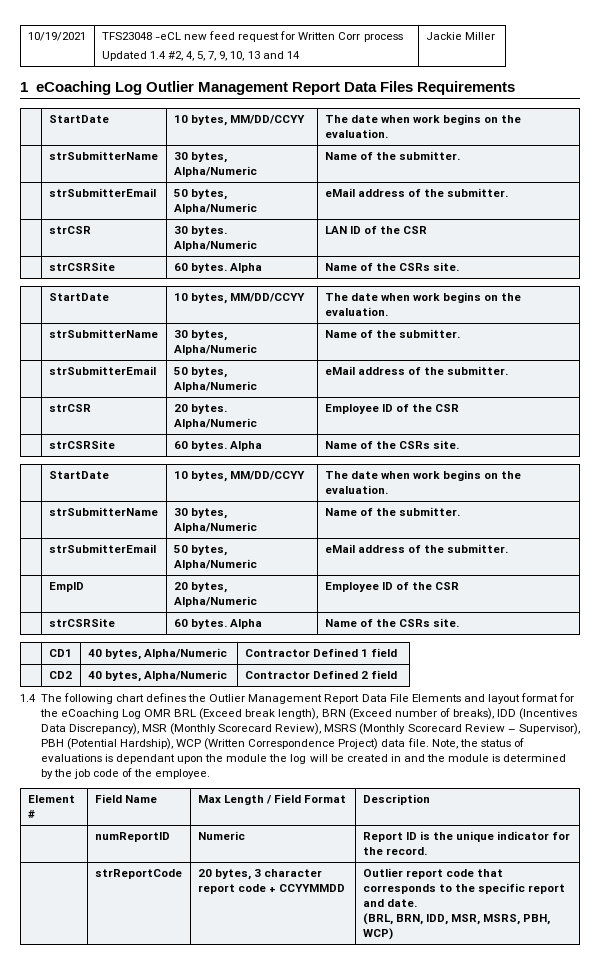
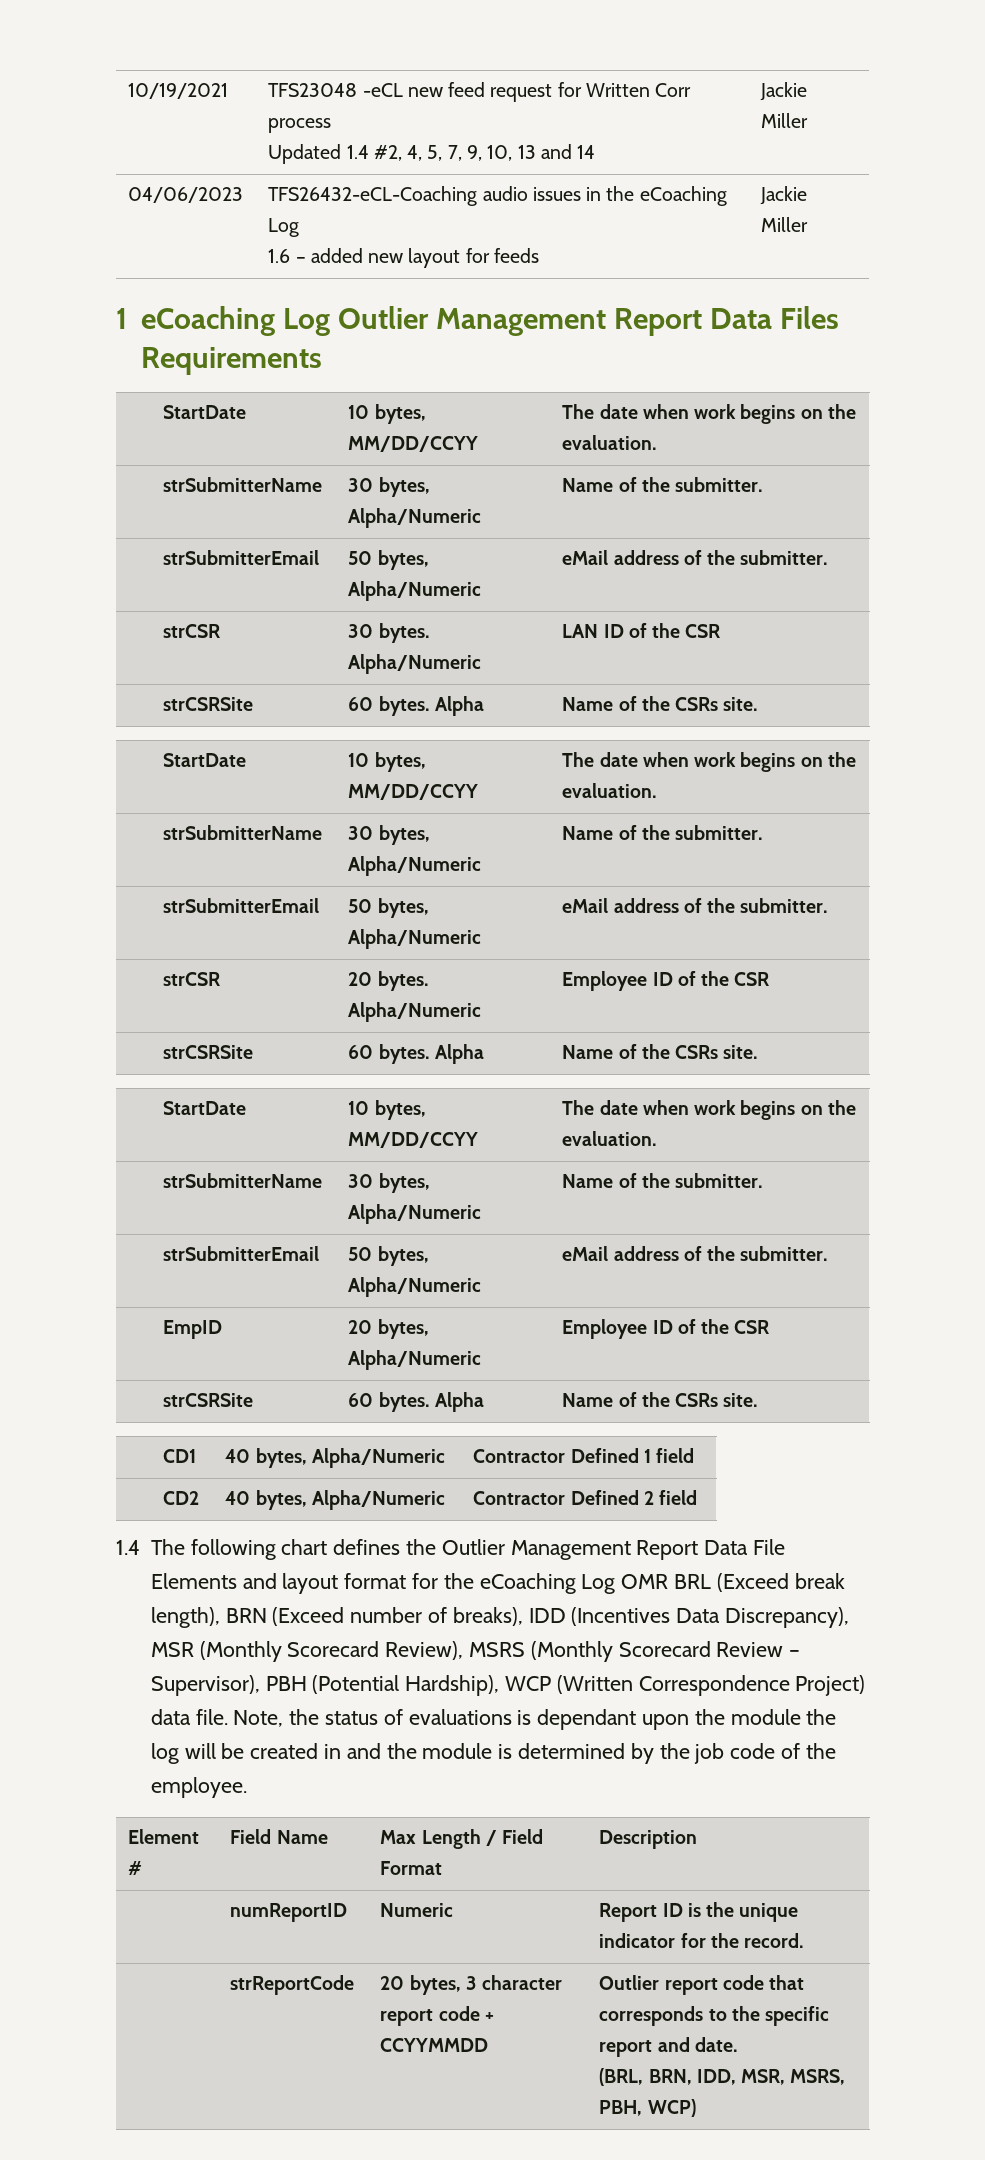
(495, 36) none -> [128,187,244,203] [268,186,727,206] [268,218,300,237] [268,248,540,268] [760,186,808,205] [761,217,809,232] // 04/06/2023 | TFS26432-eCL-Coaching audio issues in the eCoaching Log // 1.6 – added new layout for feeds | Jackie Miller

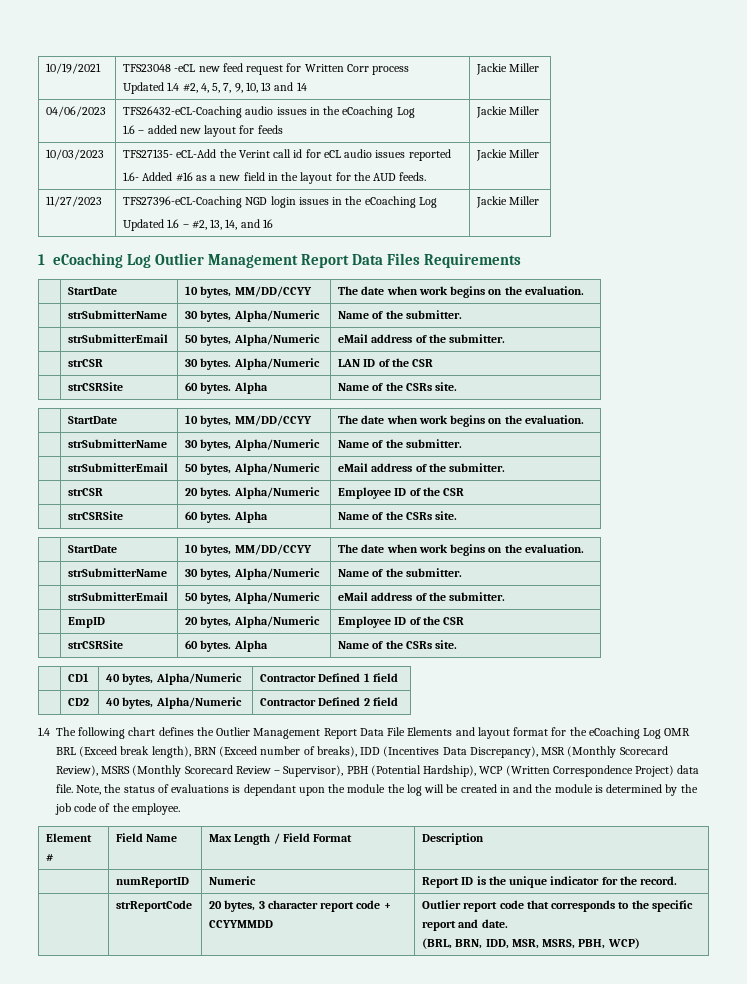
(809, 224) none -> [46,149,105,160] [123,149,451,161] [123,172,427,184] [476,149,540,161] [46,196,103,207] [123,196,437,208] [123,219,273,231] [476,196,540,208] // 10/03/2023 | TFS27135- eCL-Add the Verint call id for eCL audio issues reported // 1.6- Added #16 as a new field in the layout for the AUD feeds. | Jackie Miller // 11/27/2023 | TFS27396-eCL-Coaching NGD login issues in the eCoaching Log // Updated 1.6 – #2, 13, 14, and 16 | Jackie Miller

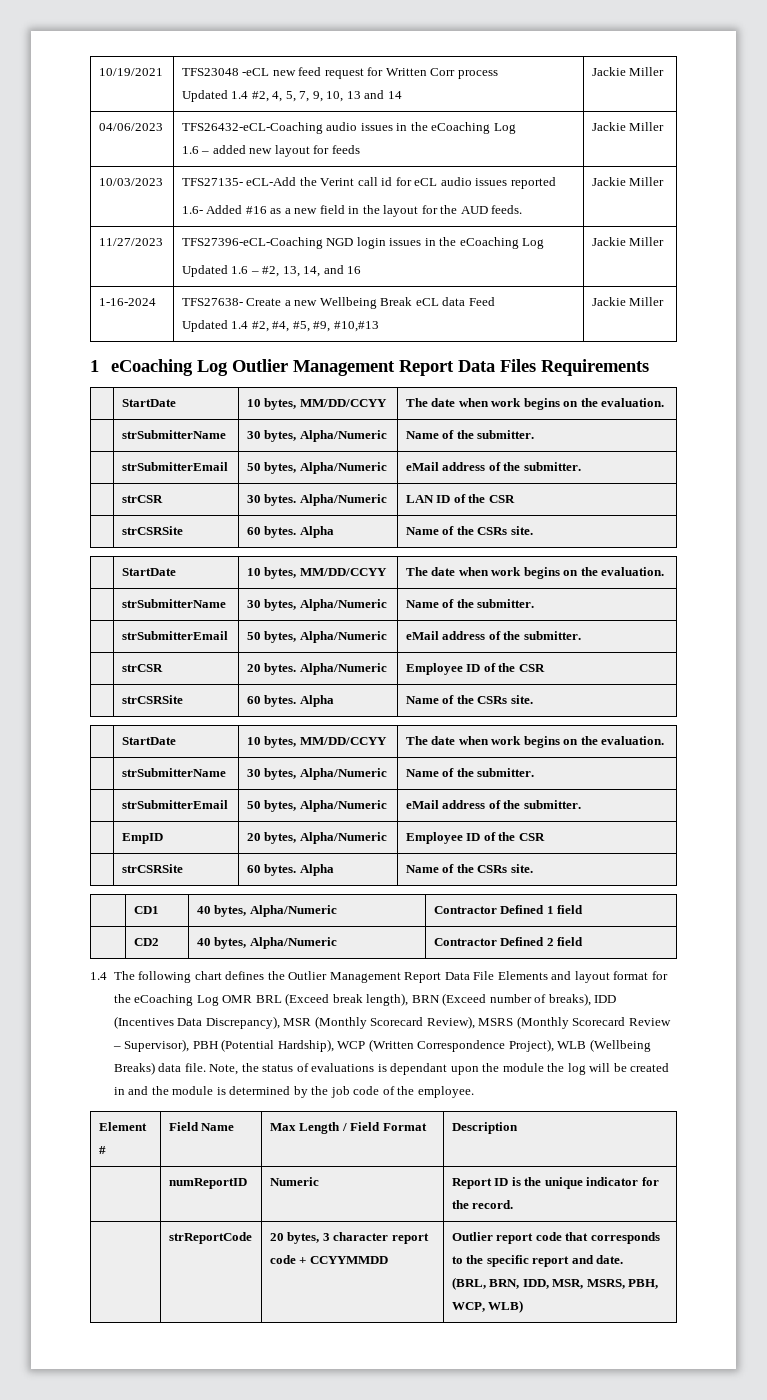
(540, 200) none -> [98,298,156,306] [181,297,495,309] [181,320,379,332] [591,297,665,306] // 1-16-2024 | TFS27638- Create a new Wellbeing Break eCL data Feed // Updated 1.4 #2, #4, #5, #9, #10,#13 | Jackie Miller
[635,765,675,777] Project) -> [508,1039,651,1052] [113,1062,155,1075] Project), WLB (Wellbeing Breaks)
[607,938,640,949] WCP) -> [451,1300,524,1313] WCP, WLB)

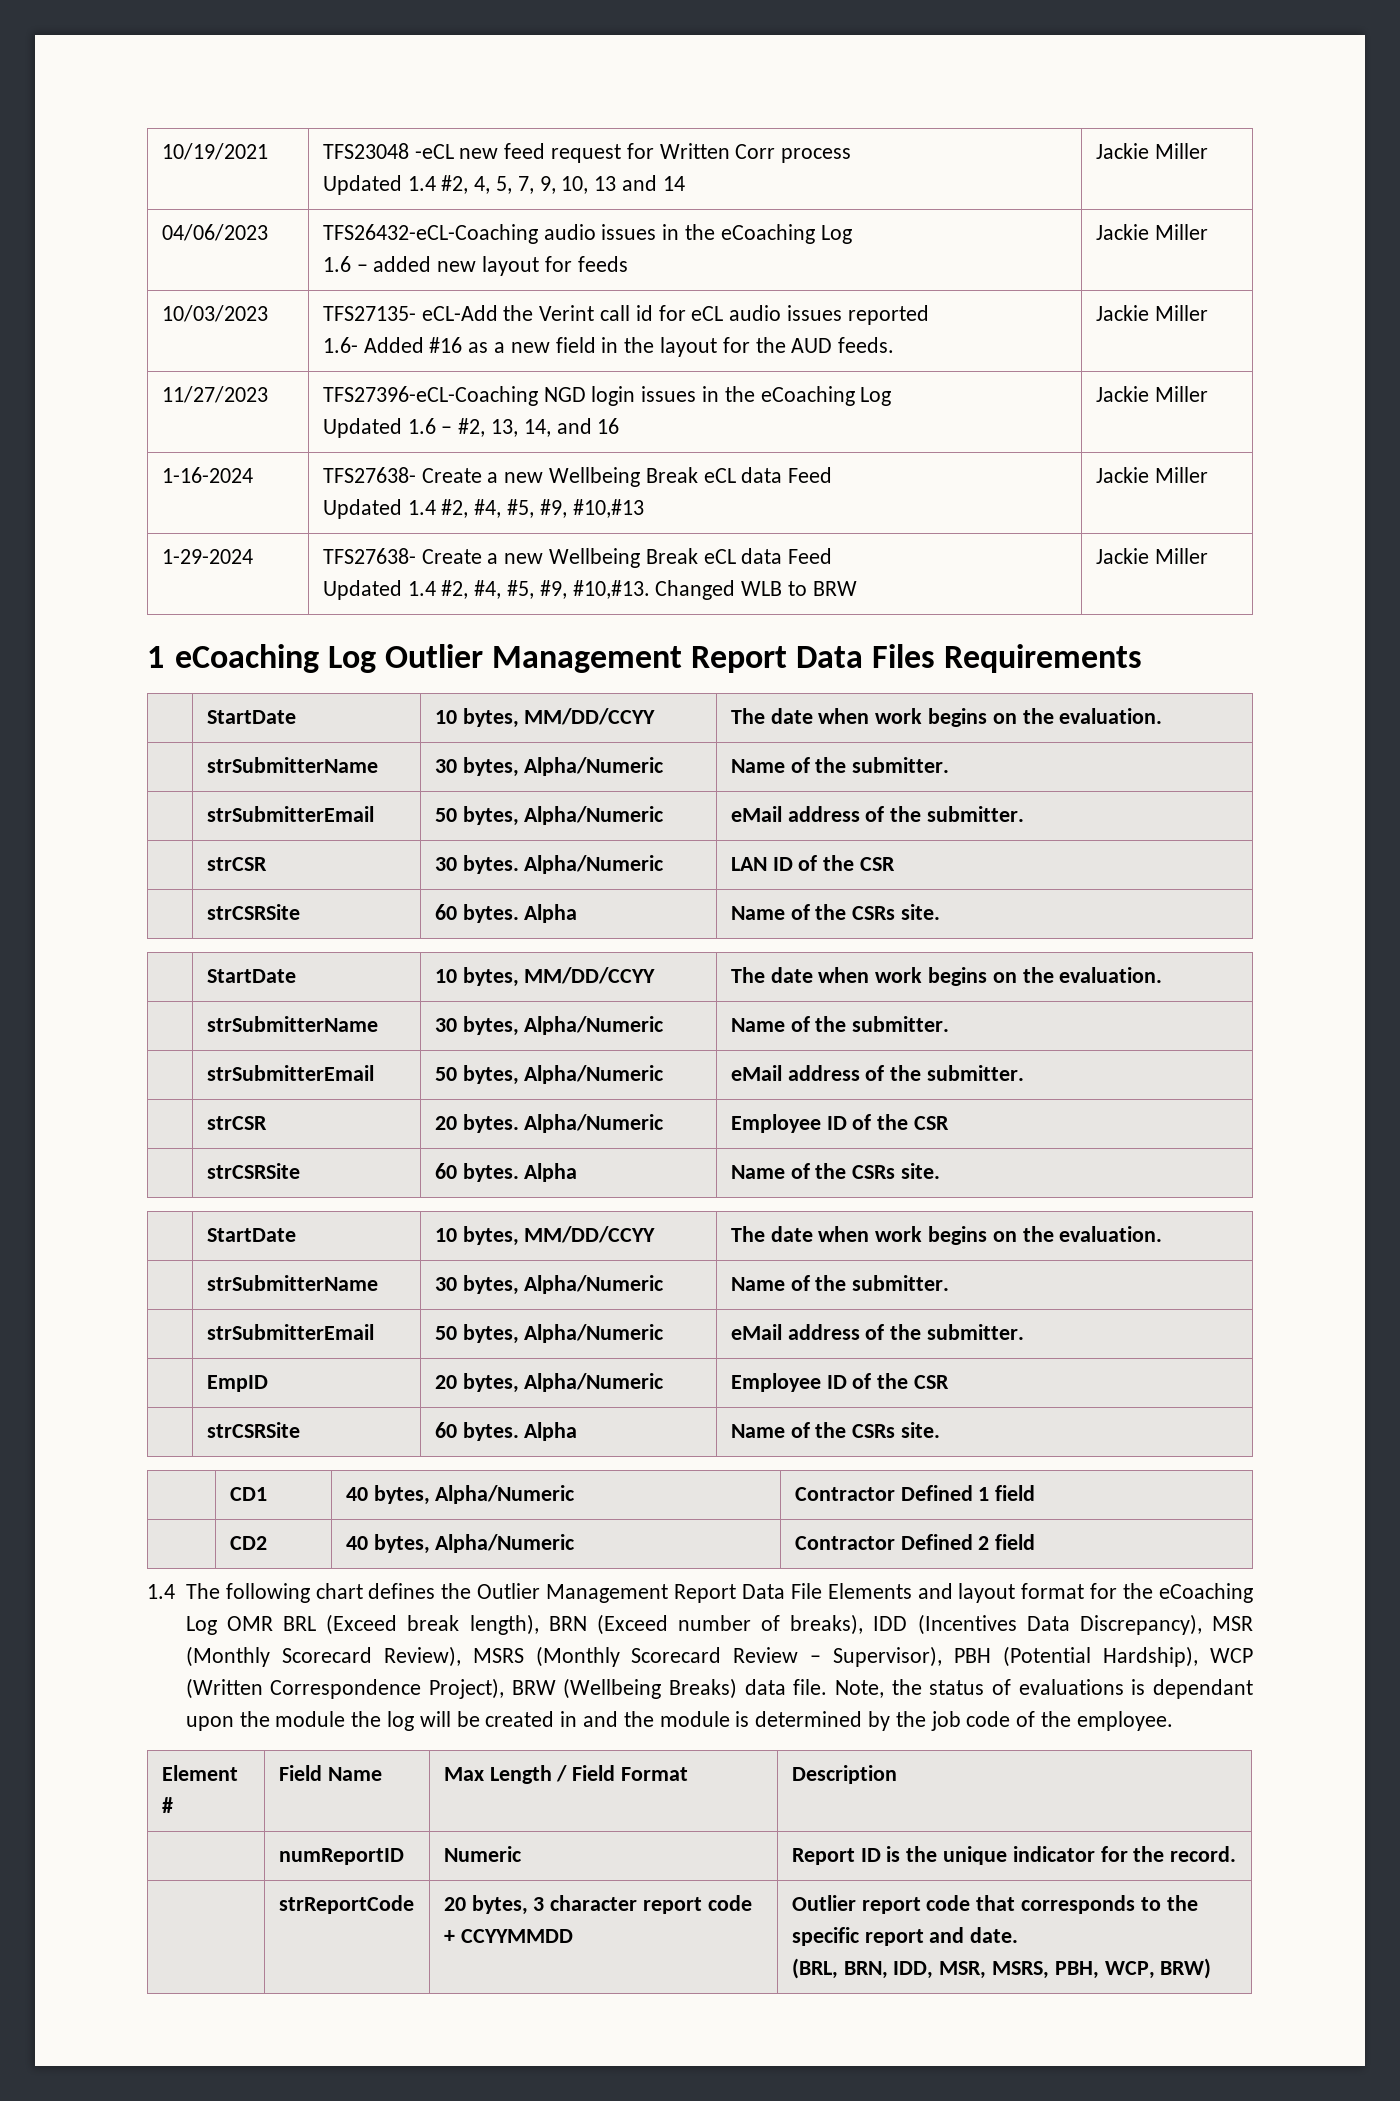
(665, 301) none -> [161,549,253,564] [322,548,833,568] [322,580,857,600] [1095,548,1208,564] // 1-29-2024 | TFS27638- Create a new Wellbeing Break eCL data Feed // Updated 1.4 #2, #4, #5, #9, #10,#13. Changed WLB to BRW | Jackie Miller
[557,1041,587,1049] WLB -> [511,1680,556,1695] BRW
[488,1300,524,1313] WLB) -> [1160,1958,1212,1979] BRW)

